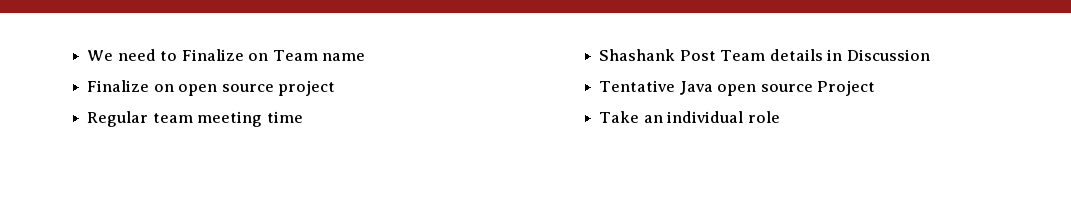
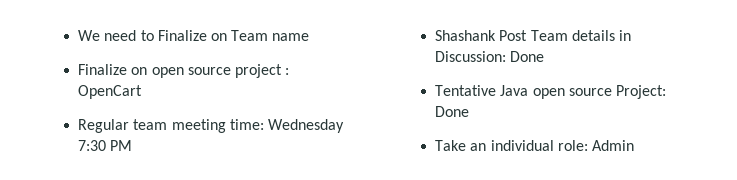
(336, 88) none -> [285,68,290,75] [78,85,143,99] : OpenCart
[266,111,303,123] time -> [229,119,344,133] [78,140,133,151] time: Wednesday 7:30 PM
[846,49,930,61] Discussion -> [435,51,545,62] Discussion: Done
[817,80,876,96] Project -> [615,85,666,99] [435,106,470,117] Project: Done
[747,111,780,123] role -> [557,140,634,151] role: Admin

